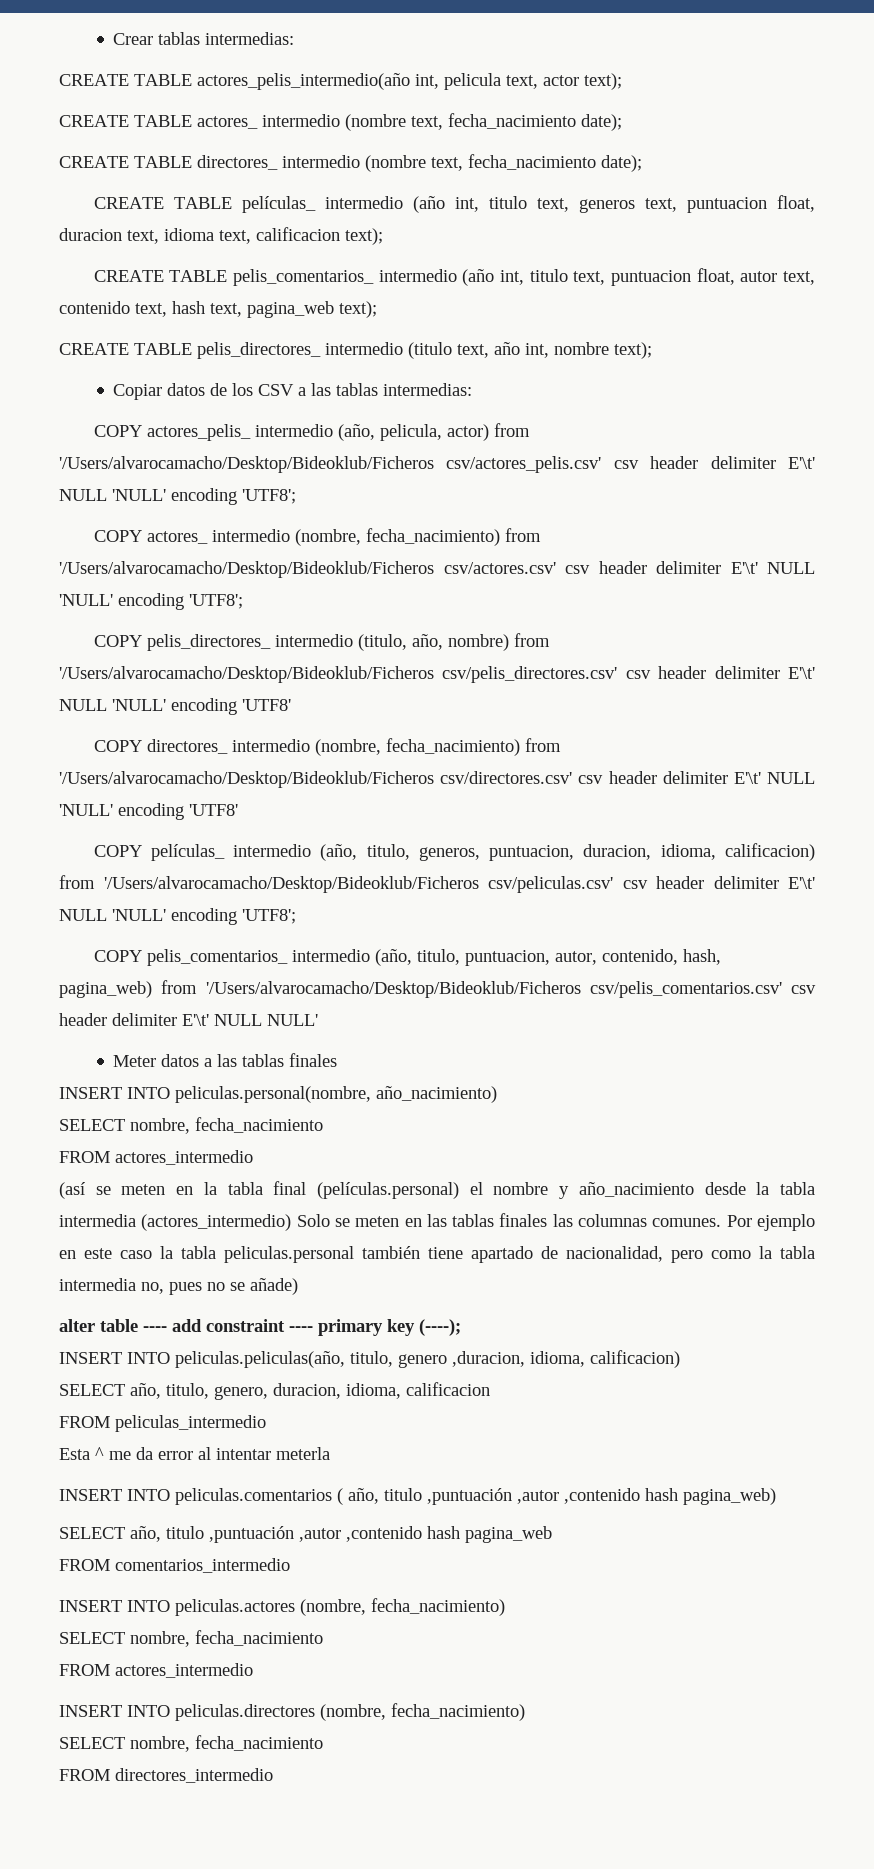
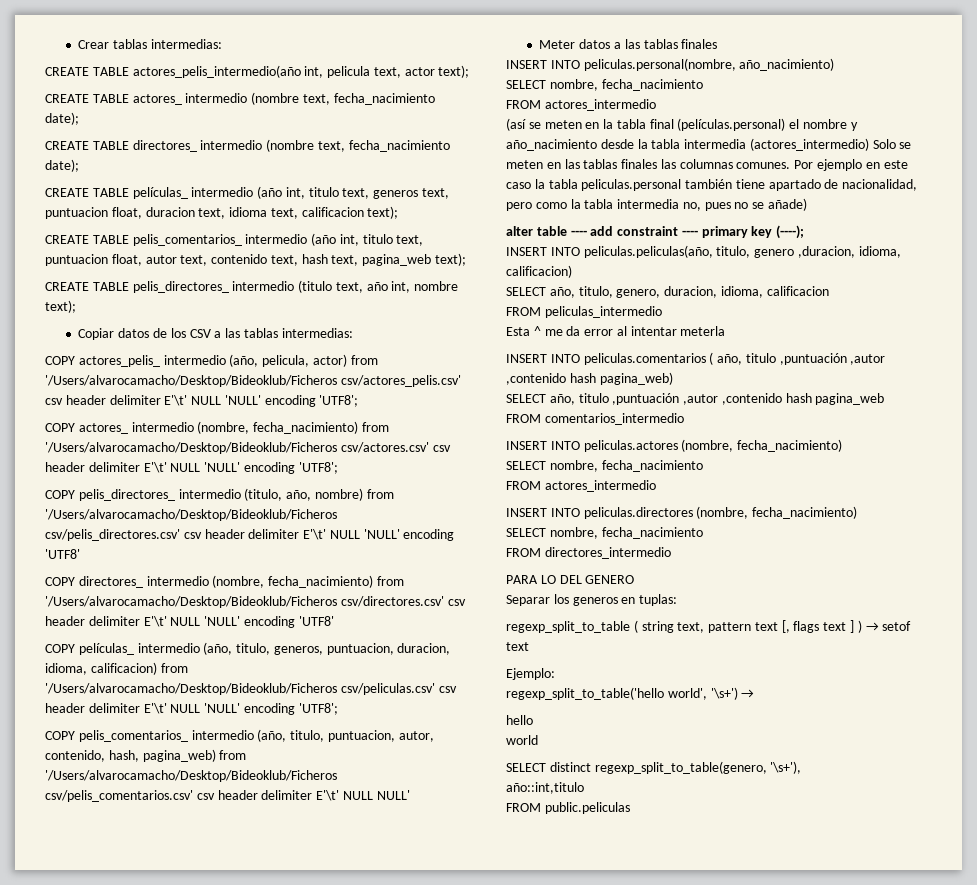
(273, 1775) none -> [506,575,635,584] [506,594,678,606] [506,620,912,633] [506,642,529,651] [506,668,555,680] [506,687,755,700] [506,715,533,725] [506,735,538,745] [506,761,802,774] [506,782,584,794] [506,802,630,814] // PARA LO DEL GENERO // Separar los generos en tuplas: // regexp_split_to_table ( string text, pattern text [, flags text ] ) → setof text // Ejemplo: // regexp_split_to_table('hello world', '\s+') → // hello // world // SELECT distinct regexp_split_to_table(genero, '\s+'), // año::int,titulo // FROM public.peliculas

